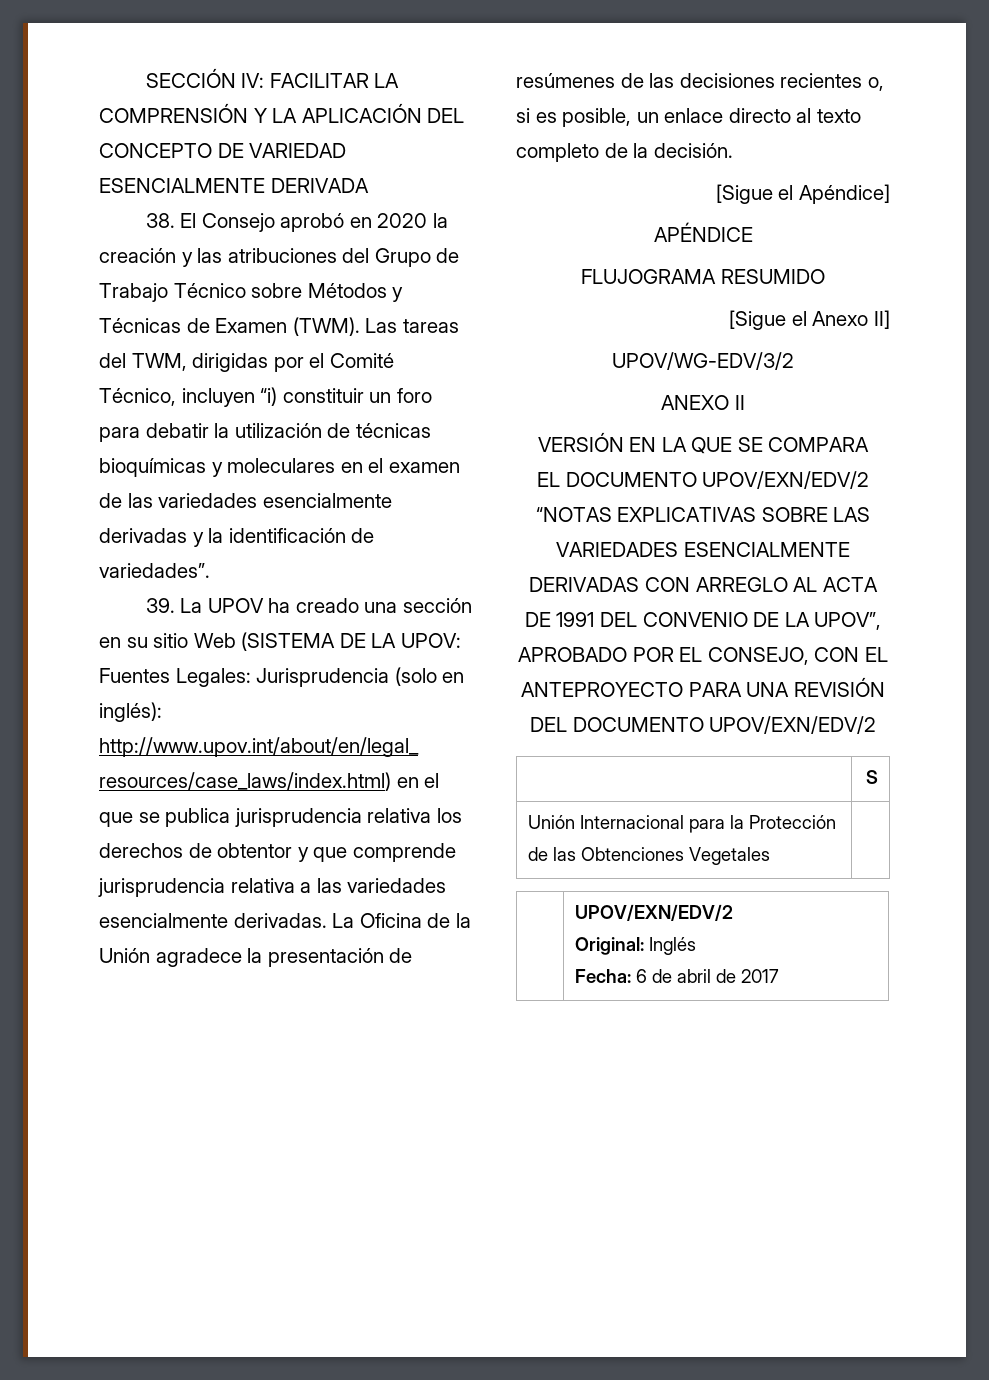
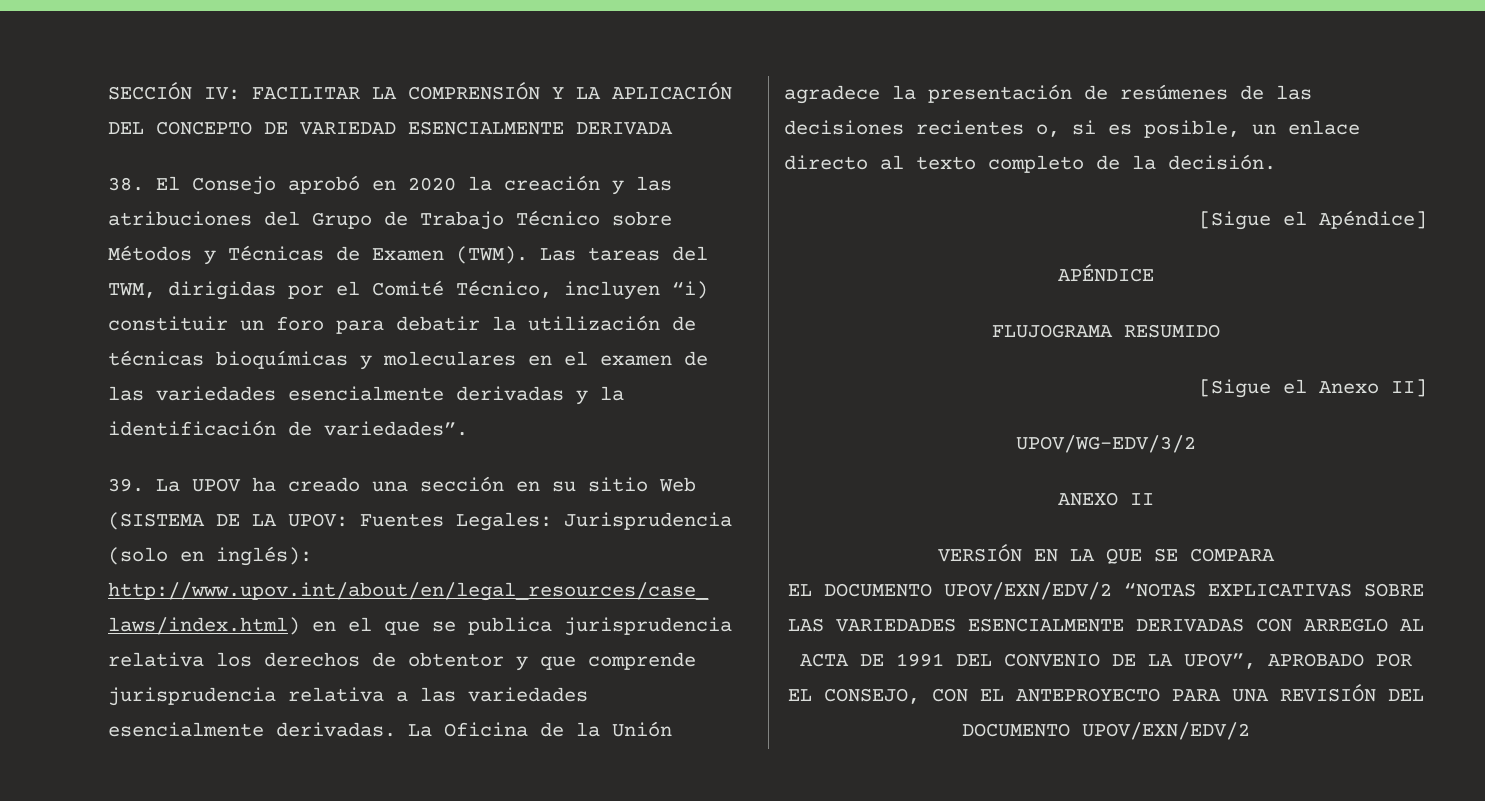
[865,770,878,784] [528,815,837,833] [528,847,771,865] [575,904,734,921] [575,937,697,955] [575,969,780,983] // | S // Unión Internacional para la Protección de las Obtenciones Vegetales | // | UPOV/EXN/EDV/2 // Original: Inglés // Fecha: 6 de abril de 2017 -> (1250, 731) none

